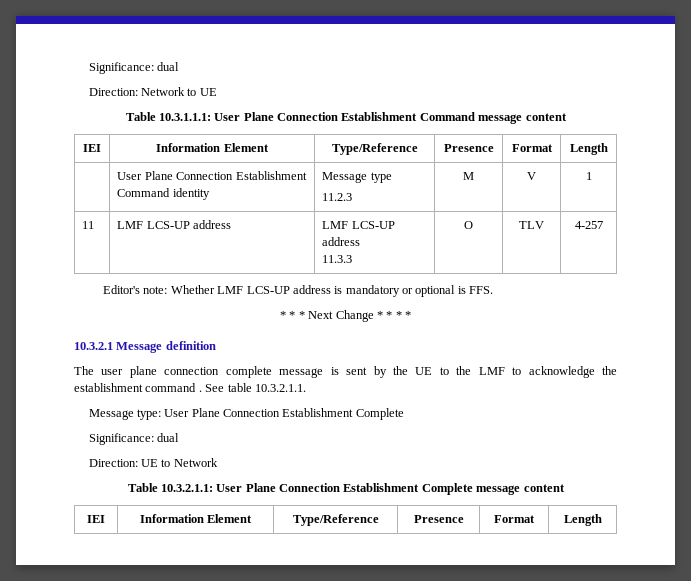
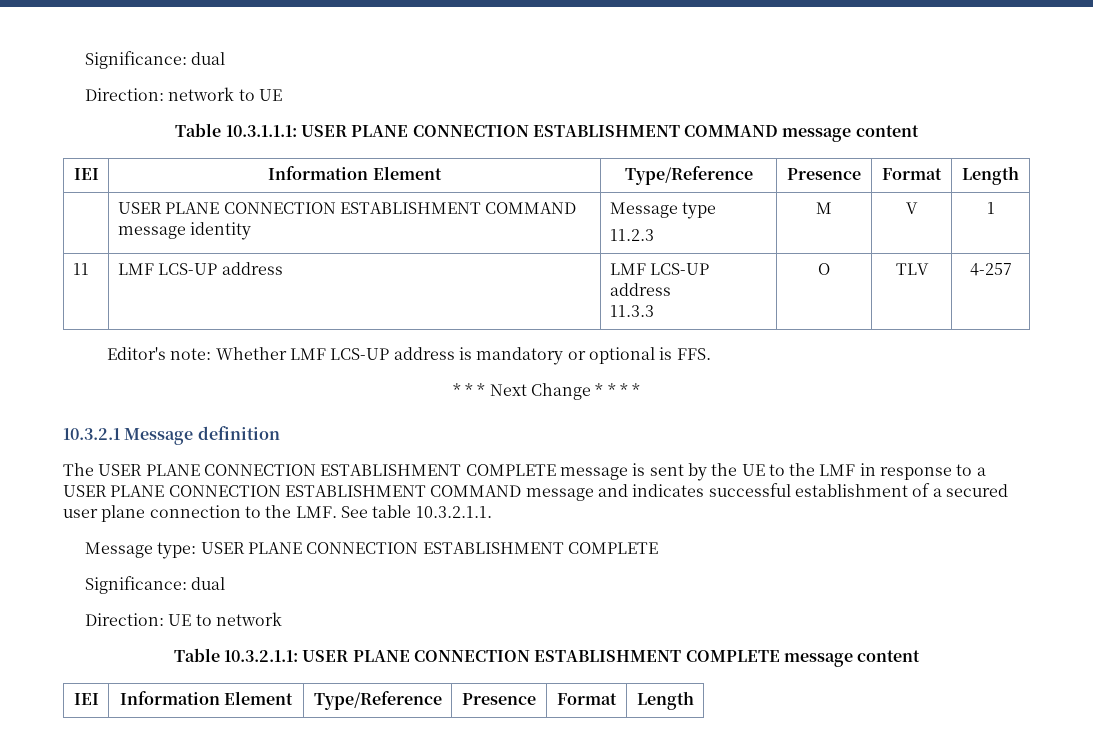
[88,62,179,74] [88,87,185,96] Significance: dual // Direction: Network -> [85,51,226,69] [85,87,235,101] Significance: dual // Direction: network
[214,112,475,121] User Plane Connection Establishment Command -> [300,125,779,137] USER PLANE CONNECTION ESTABLISHMENT COMMAND
[117,171,307,180] [117,188,171,197] User Plane Connection Establishment Command -> [117,202,577,214] [117,226,186,239] USER PLANE CONNECTION ESTABLISHMENT COMMAND message
[101,366,272,378] user plane connection complete -> [98,464,556,476] USER PLANE CONNECTION ESTABLISHMENT COMPLETE
[512,366,617,378] [74,383,202,392] to acknowledge the establishment command . -> [859,463,986,480] [63,483,1008,501] [63,505,337,522] in response to a USER PLANE CONNECTION ESTABLISHMENT COMMAND message and indicates successful establishment of a secured user plane connection to the LMF.
[164,408,404,420] User Plane Connection Establishment Complete -> [200,542,658,554] USER PLANE CONNECTION ESTABLISHMENT COMPLETE
[173,458,218,467] Network -> [215,612,282,626] network
[216,483,473,495] User Plane Connection Establishment Complete -> [302,650,780,662] USER PLANE CONNECTION ESTABLISHMENT COMPLETE

